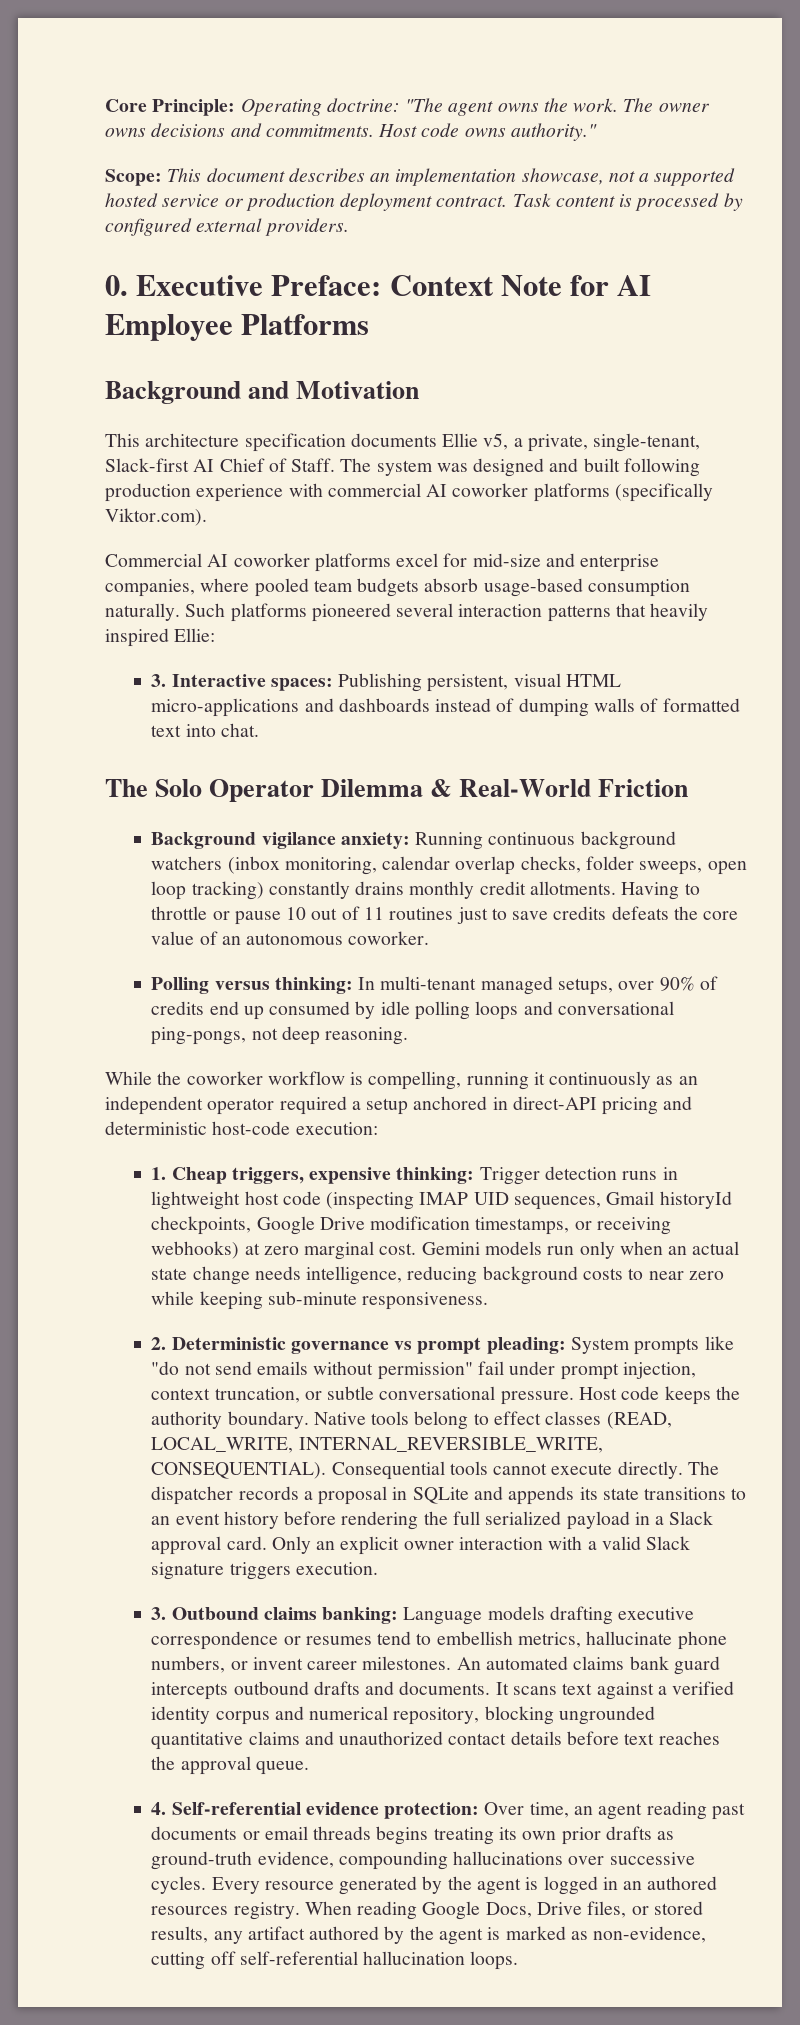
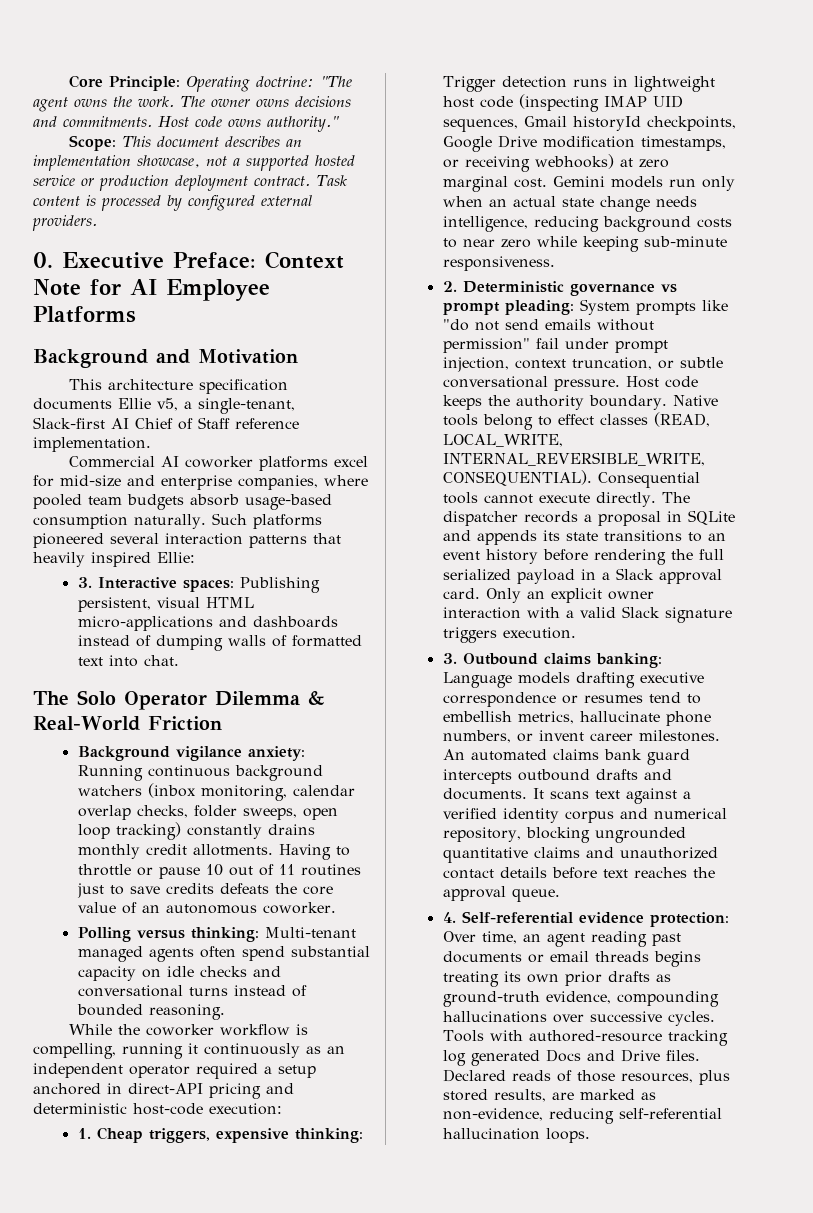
[527,434,588,452] private, -> (192, 405) none
[291,458,700,477] [105,483,713,502] [105,508,207,526] Staff. The system was designed and built following production experience with commercial AI coworker platforms (specifically Viktor.com). -> [198,417,299,429] [33,437,151,452] Staff reference implementation.
[358,976,718,995] [151,1001,674,1020] [151,1026,320,1045] In multi-tenant managed setups, over 90% of credits end up consumed by idle polling loops and conversational ping-pongs, not deep -> [264,927,356,938] [77,946,370,962] [77,966,281,981] [77,985,307,997] [76,1004,143,1016] Multi-tenant managed agents often spend substantial capacity on idle checks and conversational turns instead of bounded
[211,1876,718,1895] [151,1901,703,1920] [151,1926,501,1945] Every resource generated by the agent is logged in an authored resources registry. When reading Google Docs, Drive files, or stored results, any artifact authored by the agent is -> [442,1030,728,1046] [442,1049,700,1066] [442,1069,730,1085] [442,1089,574,1102] Tools with authored-resource tracking log generated Docs and Drive files. Declared reads of those resources, plus stored results, are
[151,1951,236,1970] cutting off -> [548,1108,614,1124] reducing

